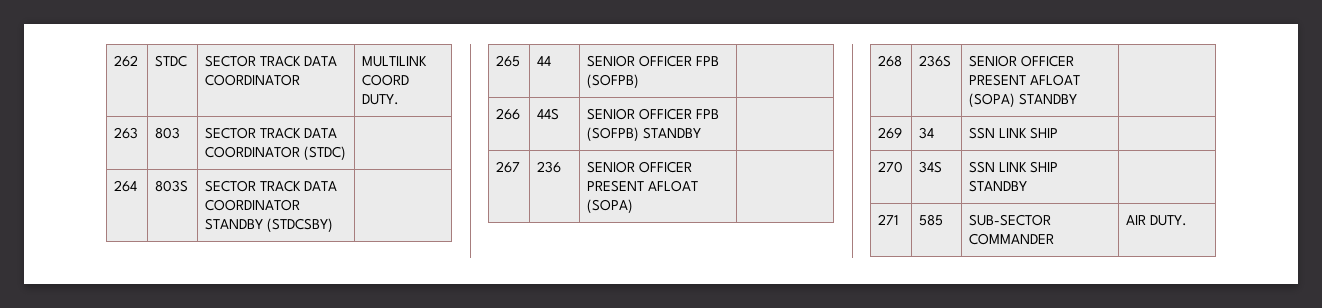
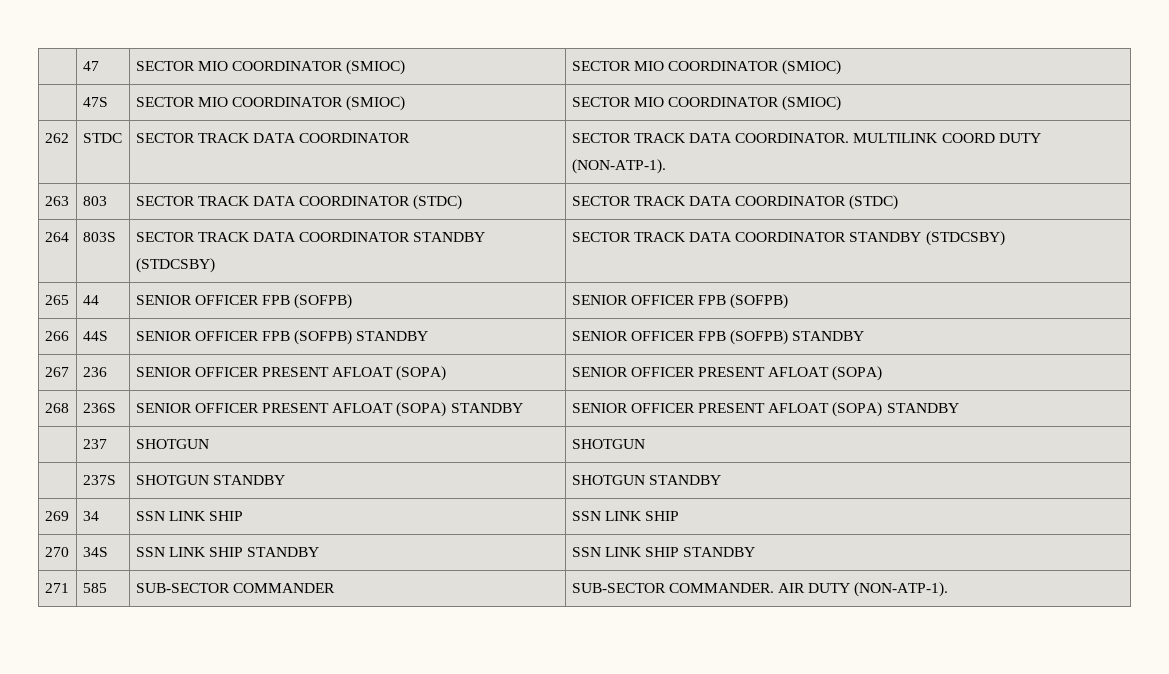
(113, 61) none -> [82,61,99,71] [135,60,406,75] [571,60,842,75] [82,97,108,107] [135,96,406,111] [571,96,842,111] | 47 | SECTOR MIO COORDINATOR (SMIOC) | SECTOR MIO COORDINATOR (SMIOC) // | 47S | SECTOR MIO COORDINATOR (SMIOC) | SECTOR MIO COORDINATOR (SMIOC) //
[361,56,427,67] [361,74,409,86] [361,94,399,105] MULTILINK COORD DUTY. -> [571,133,1041,143] [571,159,666,174] SECTOR TRACK DATA COORDINATOR. MULTILINK COORD DUTY (NON-ATP-1).
(346, 153) none -> [571,195,899,210] SECTOR TRACK DATA COORDINATOR (STDC)
(333, 225) none -> [571,231,1005,246] SECTOR TRACK DATA COORDINATOR STANDBY (STDCSBY)
(639, 81) none -> [571,294,789,309] SENIOR OFFICER FPB (SOFPB)
(701, 133) none -> [571,330,865,345] SENIOR OFFICER FPB (SOFPB) STANDBY
(633, 206) none -> [571,366,883,381] SENIOR OFFICER PRESENT AFLOAT (SOPA)
(1077, 99) none -> [571,402,959,417] [82,439,107,449] [135,439,209,449] [571,439,645,449] [82,475,116,485] [135,475,285,485] [571,475,721,485] SENIOR OFFICER PRESENT AFLOAT (SOPA) STANDBY // | 237 | SHOTGUN | SHOTGUN // | 237S | SHOTGUN STANDBY | SHOTGUN STANDBY
(1059, 133) none -> [571,511,680,521] SSN LINK SHIP
(1027, 186) none -> [571,547,756,557] SSN LINK SHIP STANDBY
[1125,215,1187,226] AIR DUTY. -> [571,582,949,597] SUB-SECTOR COMMANDER. AIR DUTY (NON-ATP-1).

